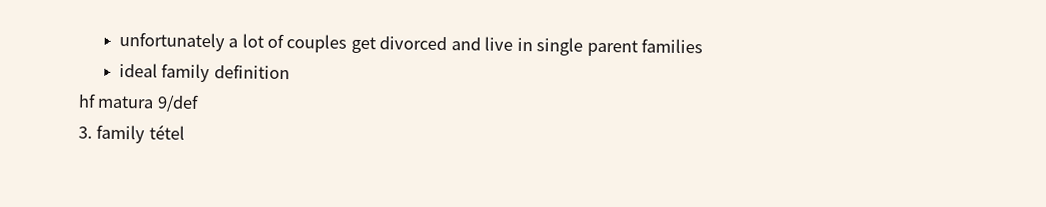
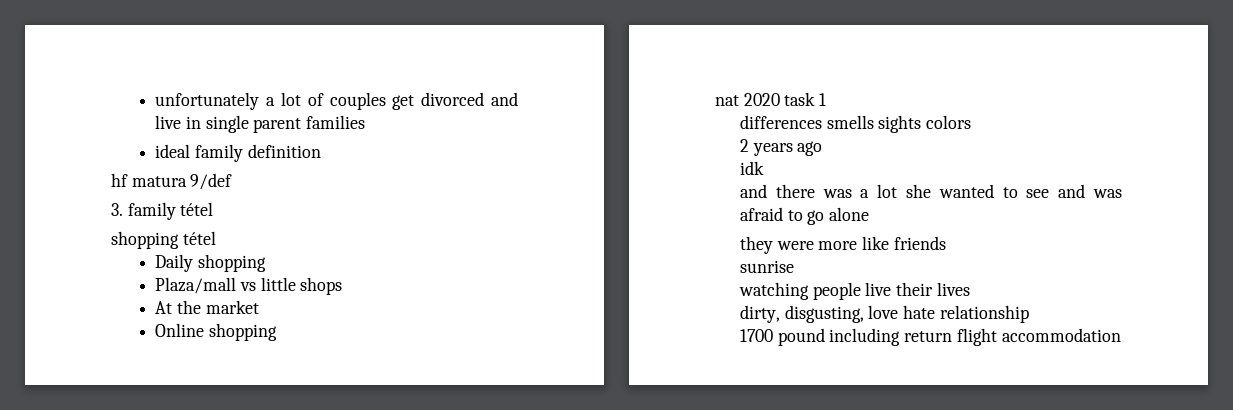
(185, 132) none -> [111,231,216,249] [155,254,267,272] [155,277,343,295] [155,300,259,314] [155,323,278,341] [715,92,827,106] [740,115,972,133] [740,139,823,156] [740,161,765,175] [740,184,1122,198] [740,207,870,225] [740,236,946,254] [740,260,795,273] [739,282,970,300] [740,305,1029,323] [740,328,1121,346] // shopping tétel // Daily shopping // Plaza/mall vs little shops // At the market // Online shopping // nat 2020 task 1 // differences smells sights colors // 2 years ago // idk // and there was a lot she wanted to see and was afraid to go alone // they were more like friends // sunrise // watching people live their lives // dirty, disgusting, love hate relationship // 1700 pound including return flight accommodation

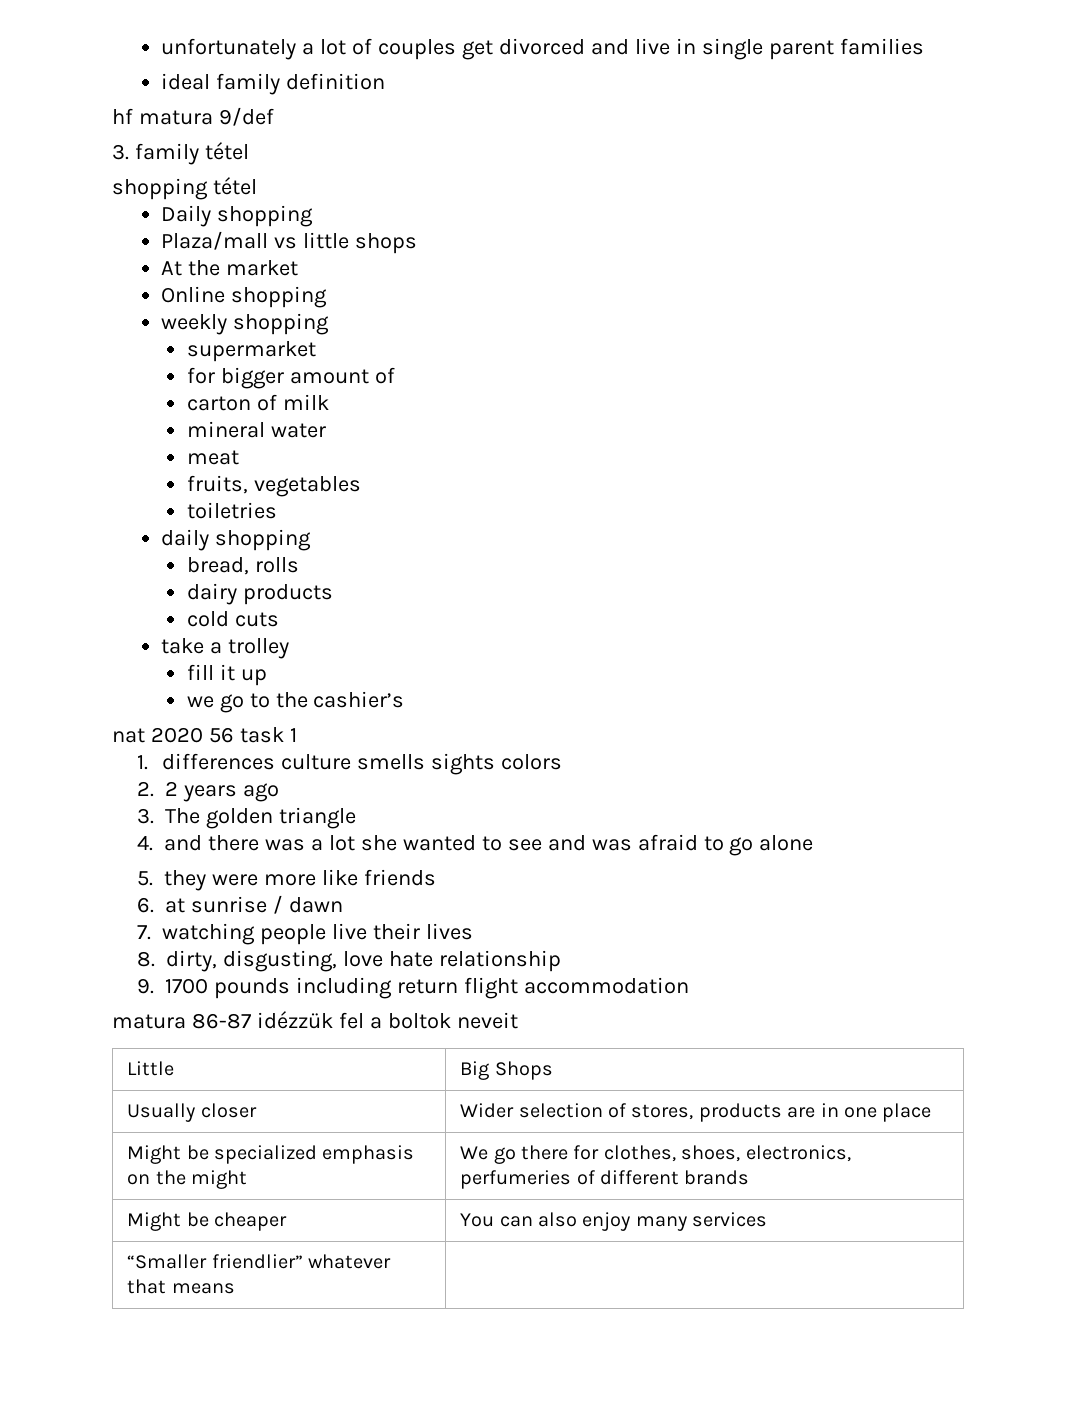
(278, 332) none -> [161,313,330,335] [186,341,316,362] [186,367,395,389] [186,394,329,411] [186,421,326,438] [186,450,239,465] [186,475,361,497] [186,502,277,519] [161,529,312,551] [186,557,299,575] [186,583,333,605] [186,611,279,627] [161,638,290,659] [186,664,267,686] [186,691,405,713] // weekly shopping // supermarket // for bigger amount of // carton of milk // mineral water // meat // fruits, vegetables // toiletries // daily shopping // bread, rolls // dairy products // cold cuts // take a trolley // fill it up // we go to the cashier’s
(780, 99) none -> [208,727,234,743] 56
[740,115,823,129] differences -> [137,753,352,770] 1. differences culture
(972, 122) none -> [137,781,155,797] 2.
[740,161,765,175] idk // -> [137,807,357,829] [137,835,154,851] 3. The golden triangle // 4.
(870, 214) none -> [137,871,154,886] 5.
(946, 243) none -> [137,897,186,913] 6. at
(795, 266) // -> [273,895,344,914] [137,925,152,940] / dawn // 7.
(970, 289) none -> [137,951,156,967] 8.
[740,328,825,346] 1700 pound -> [137,978,291,999] 9. 1700 pounds
(1121, 335) none -> [112,1011,518,1029] [127,1061,175,1076] [460,1061,553,1080] [127,1103,257,1122] [460,1103,932,1122] [127,1145,415,1164] [127,1170,248,1189] [460,1145,851,1164] [460,1170,750,1189] [127,1212,288,1231] [460,1212,768,1231] [127,1254,392,1269] [127,1279,235,1294] // matura 86-87 idézzük fel a boltok neveit // Little | Big Shops // Usually closer | Wider selection of stores, products are in one place // Might be specialized emphasis on the might | We go there for clothes, shoes, electronics, perfumeries of different brands // Might be cheaper | You can also enjoy many services // “Smaller friendlier” whatever that means |

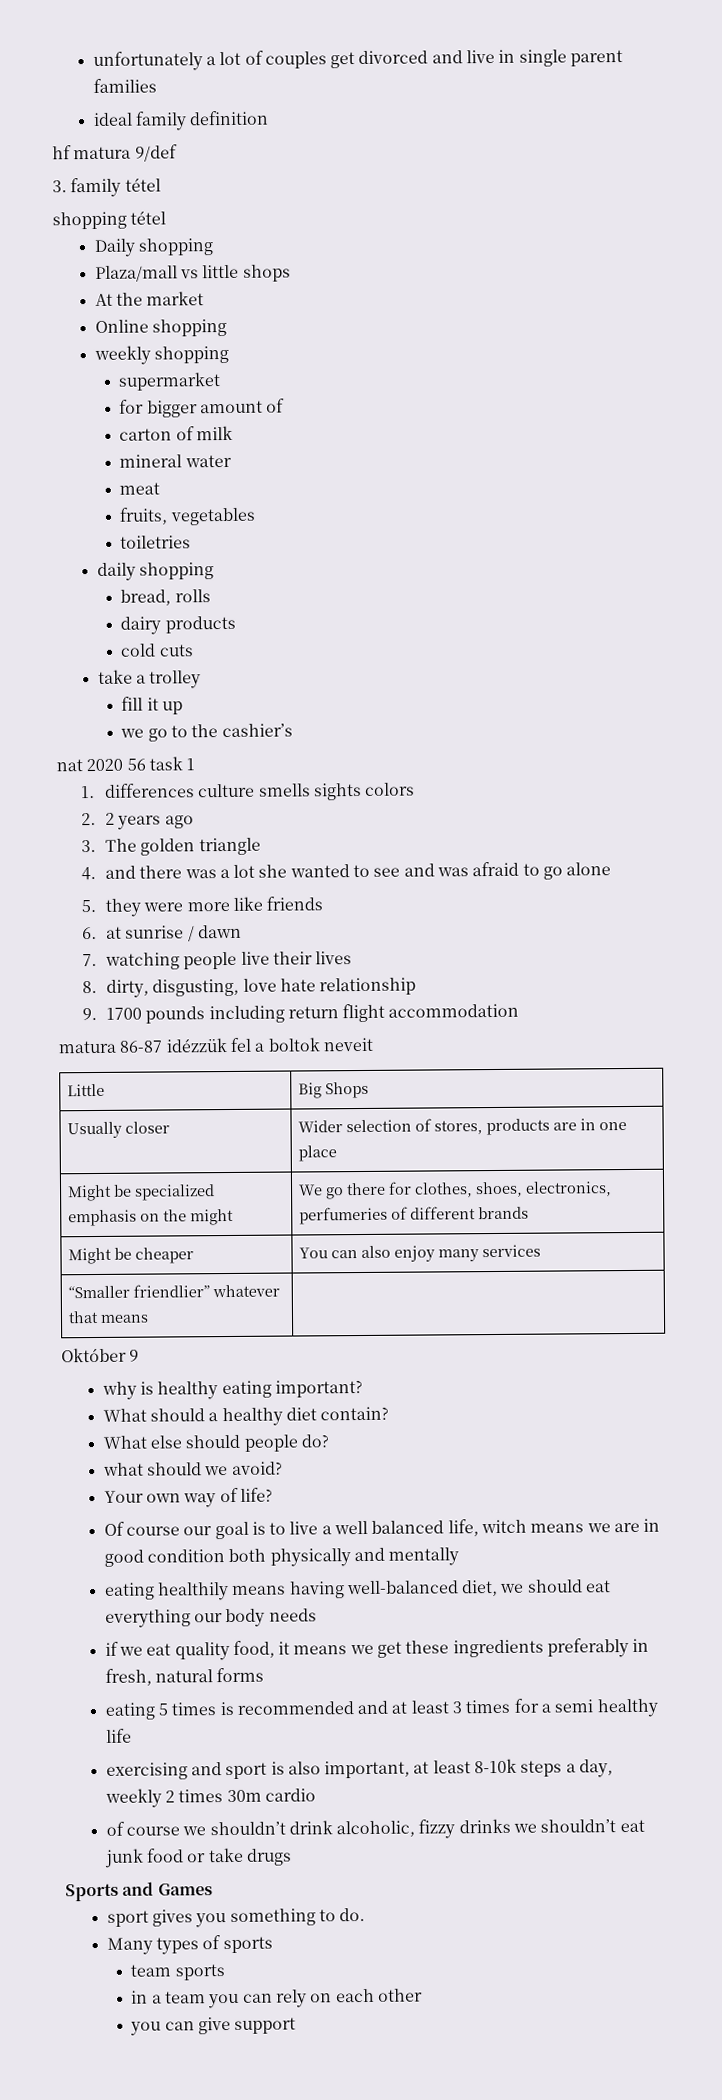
(235, 1288) none -> [61,1347,140,1363] [101,1379,363,1400] [102,1406,390,1427] [102,1434,329,1452] [102,1461,283,1476] [103,1487,273,1508] [103,1518,661,1540] [103,1547,460,1567] [103,1579,612,1601] [104,1608,317,1628] [104,1638,650,1661] [104,1667,265,1686] [104,1698,659,1720] [105,1728,132,1743] [105,1758,614,1780] [104,1788,316,1808] [105,1818,645,1839] [103,1847,292,1868] [65,1881,213,1902] [106,1907,366,1928] [106,1935,273,1955] [130,1964,225,1981] [131,1988,424,2009] [130,2017,297,2036] // Október 9 // why is healthy eating important? // What should a healthy diet contain? // What else should people do? // what should we avoid? // Your own way of life? // Of course our goal is to live a well balanced life, witch means we are in good condition both physically and mentally // eating healthily means having well-balanced diet, we should eat everything our body needs // if we eat quality food, it means we get these ingredients preferably in fresh, natural forms // eating 5 times is recommended and at least 3 times for a semi healthy life // exercising and sport is also important, at least 8-10k steps a day, weekly 2 times 30m cardio // of course we shouldn’t drink alcoholic, fizzy drinks we shouldn’t eat junk food or take drugs // Sports and Games // sport gives you something to do. // Many types of sports // team sports // in a team you can rely on each other // you can give support

